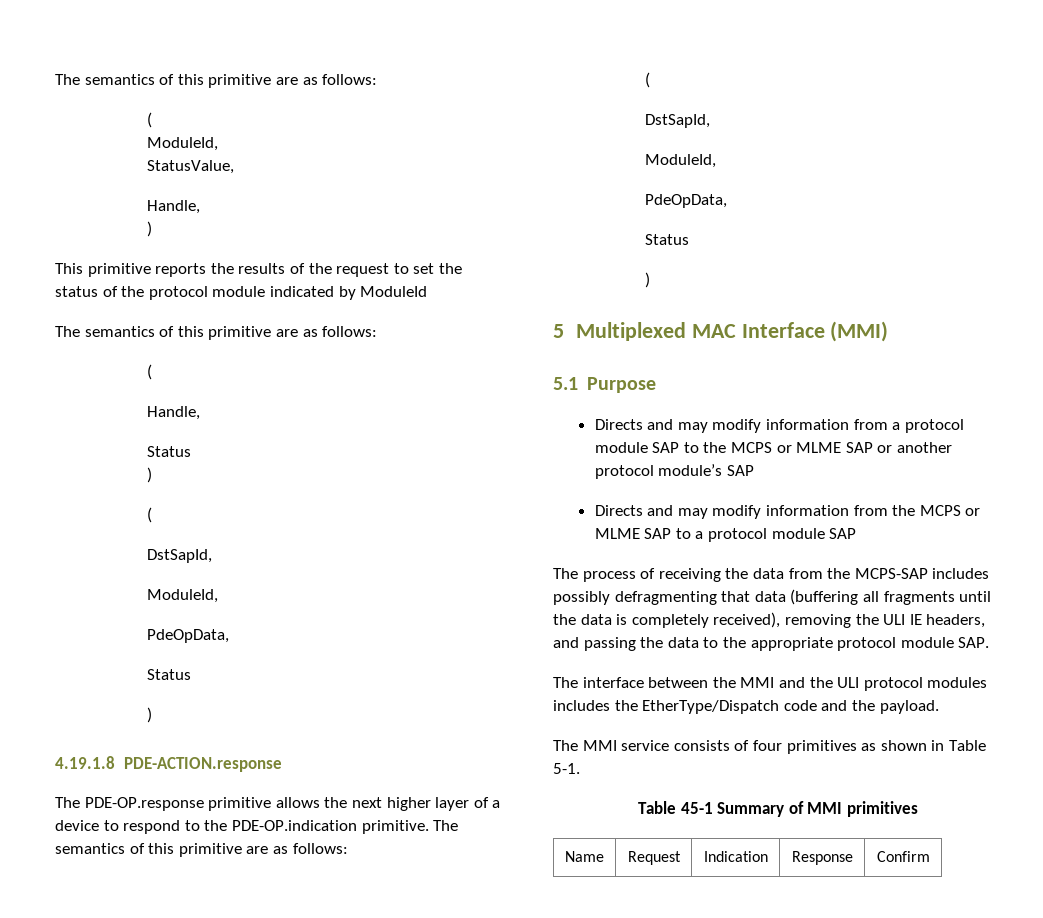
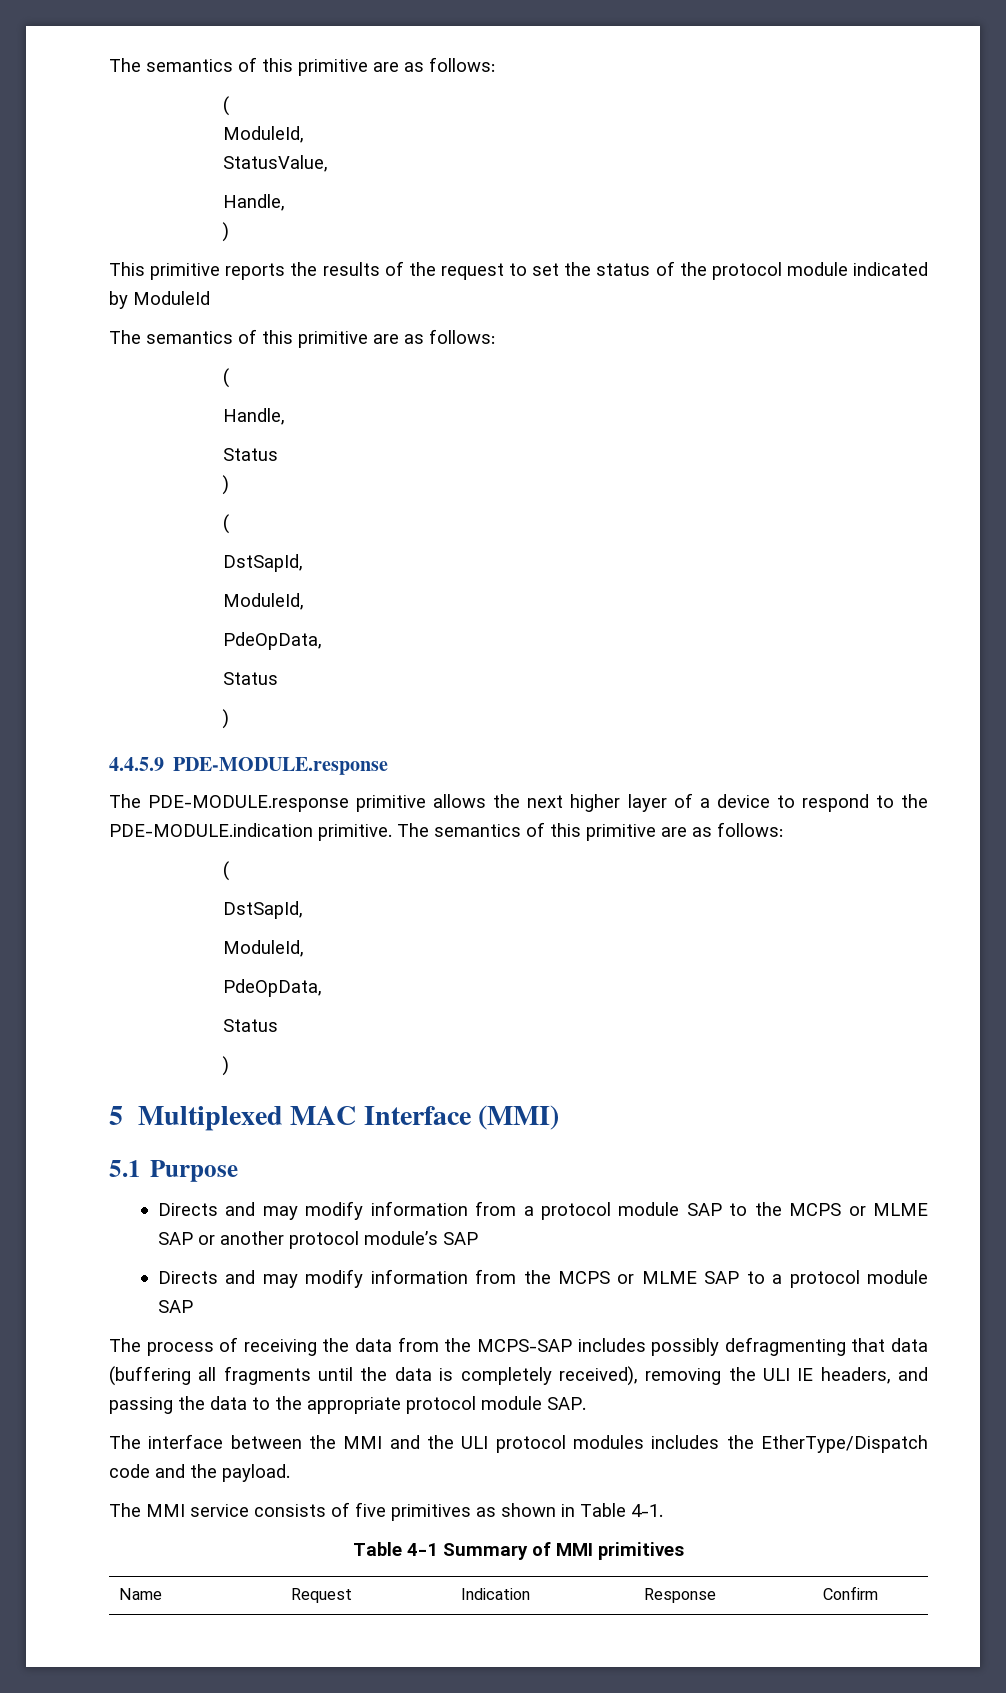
[55,756,282,772] [55,797,204,811] 4.19.1.8 PDE-ACTION.response // The PDE-OP.response -> [109,757,389,775] [109,794,350,812] 4.4.5.9 PDE-MODULE.response // The PDE-MODULE.response
[231,820,357,831] PDE-OP.indication -> [109,823,313,837] PDE-MODULE.indication
[752,740,782,751] four -> [355,1502,386,1517] five
[553,763,580,774] [638,801,713,814] 5-1. // Table 45-1 -> [631,1504,663,1517] [353,1542,438,1556] 4-1. // Table 4-1

